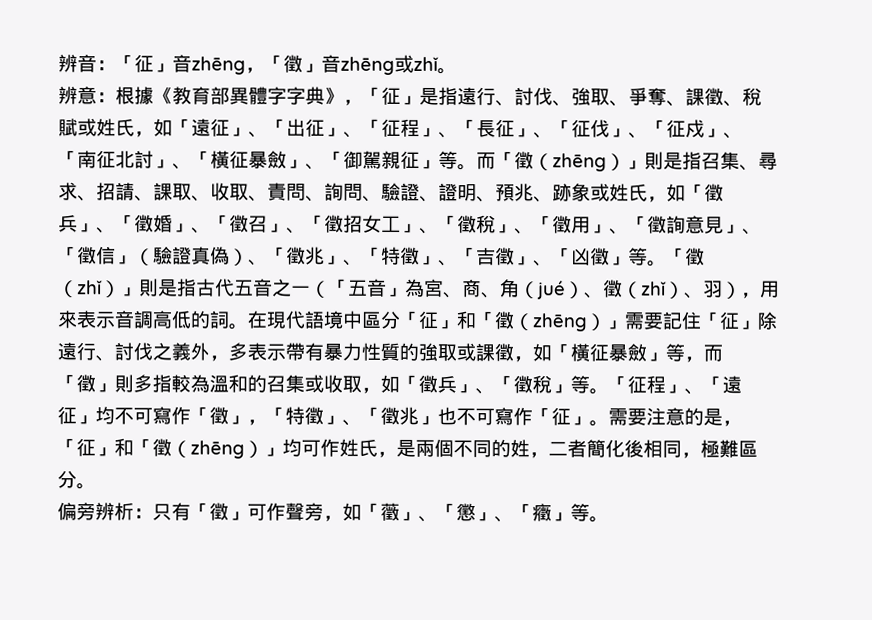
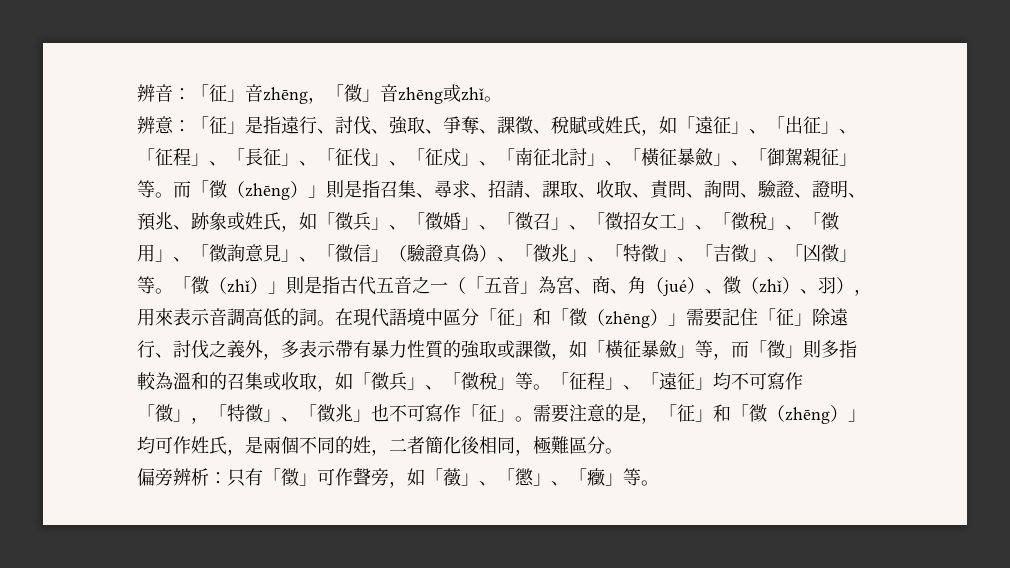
[115,86,363,106] 根據《教育部異體字字典》， -> (191, 126) none

